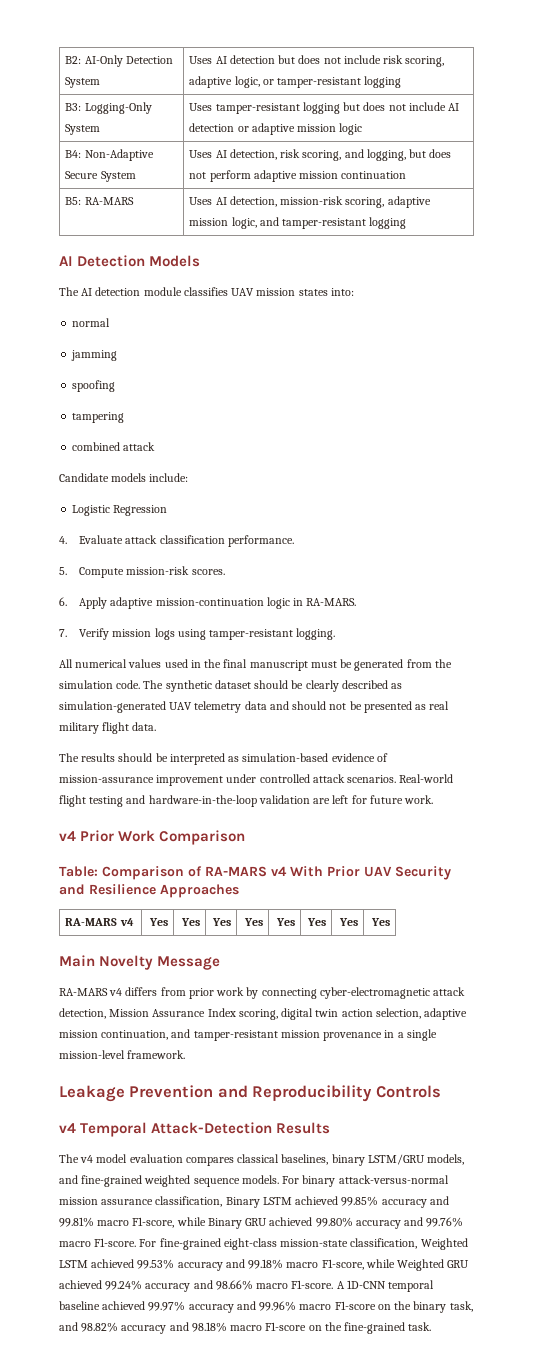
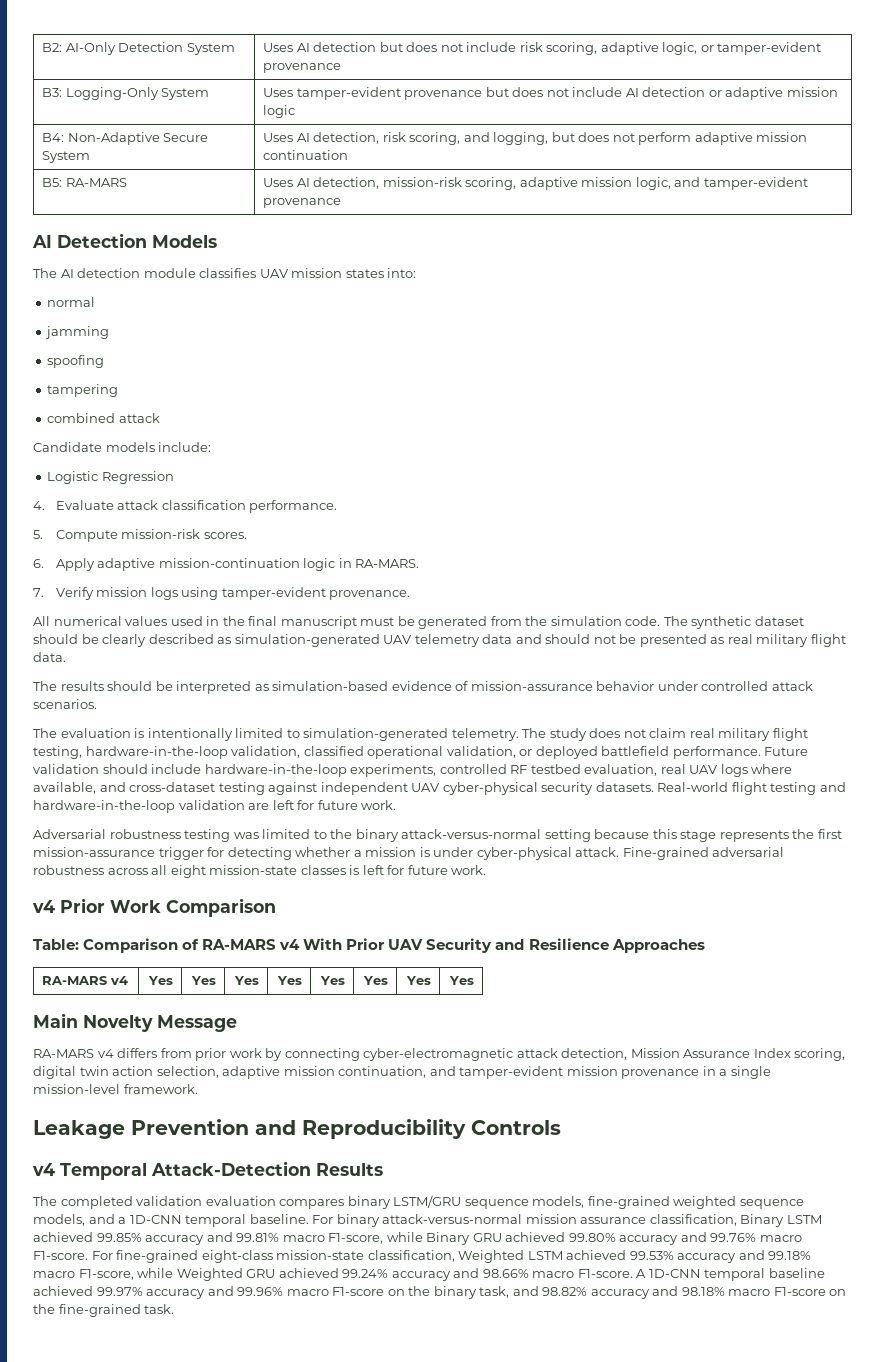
[277,76,402,88] tamper-resistant logging -> [717,42,822,55] [262,63,341,73] tamper-evident provenance
[215,102,340,114] tamper-resistant logging -> [296,87,483,100] tamper-evident provenance
[282,217,407,229] tamper-resistant logging -> [703,177,808,190] [262,198,341,208] tamper-evident provenance
[209,628,336,640] tamper-resistant logging. -> [221,587,411,600] tamper-evident provenance.
[156,775,224,786] improvement -> [596,681,655,691] behavior
(397, 779) none -> [33,728,808,741] [33,746,809,759] [33,764,793,777] [33,782,654,795] // The evaluation is intentionally limited to simulation-generated telemetry. The study does not claim real military flight testing, hardware-in-the-loop validation, classified operational validation, or deployed battlefield performance. Future validation should include hardware-in-the-loop experiments, controlled RF testbed evaluation, real UAV logs where available, and cross-dataset testing against independent UAV cyber-physical security datasets.
(434, 799) none -> [33,829,842,842] [33,847,785,860] [33,865,487,878] // Adversarial robustness testing was limited to the binary attack-versus-normal setting because this stage represents the first mission-assurance trigger for detecting whether a mission is under cyber-physical attack. Fine-grained adversarial robustness across all eight mission-state classes is left for future work.
[193,1030,278,1041] tamper-resistant -> [459,1066,564,1079] tamper-evident
[80,1154,465,1166] [59,1175,279,1187] v4 model evaluation compares classical baselines, binary LSTM/GRU models, and fine-grained weighted sequence models. -> [60,1195,804,1209] [33,1214,309,1227] completed validation evaluation compares binary LSTM/GRU sequence models, fine-grained weighted sequence models, and a 1D-CNN temporal baseline.

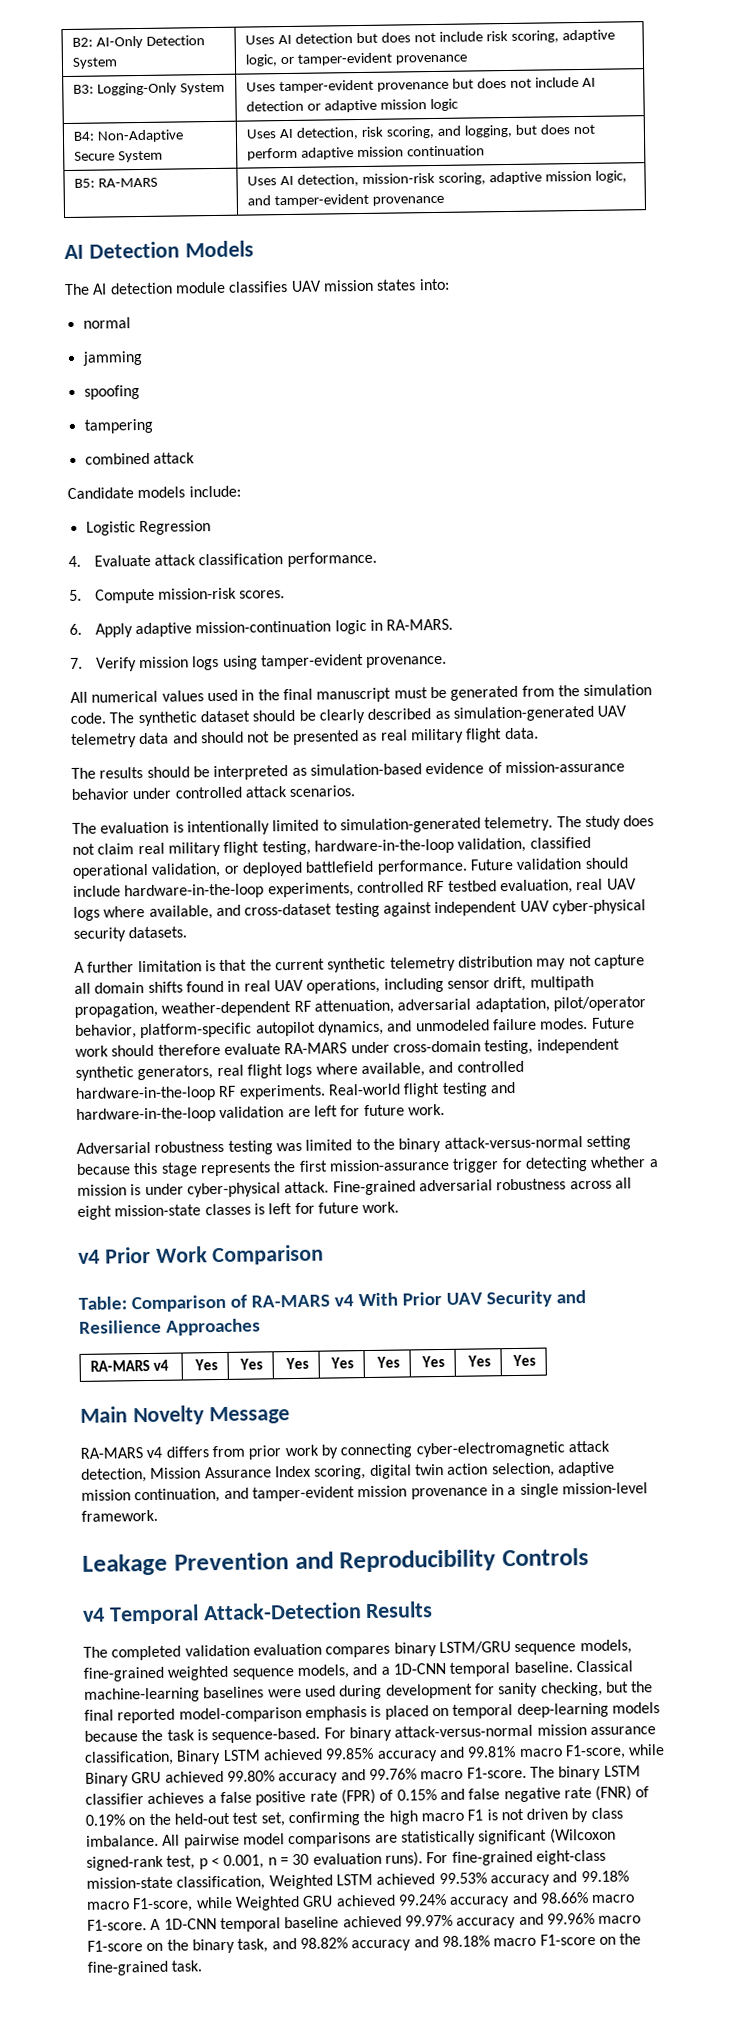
(654, 787) none -> [74,954,645,973] [74,975,594,994] [74,996,646,1018] [75,1017,635,1039] [75,1038,620,1057] [75,1060,524,1081] [75,1084,326,1102] // A further limitation is that the current synthetic telemetry distribution may not capture all domain shifts found in real UAV operations, including sensor drift, multipath propagation, weather-dependent RF attenuation, adversarial adaptation, pilot/operator behavior, platform-specific autopilot dynamics, and unmodeled failure modes. Future work should therefore evaluate RA-MARS under cross-domain testing, independent synthetic generators, real flight logs where available, and controlled hardware-in-the-loop RF experiments.
(309, 1219) none -> [575,1660,633,1673] [84,1681,654,1703] [84,1702,660,1724] [84,1727,321,1744] Classical machine-learning baselines were used during development for sanity checking, but the final reported model-comparison emphasis is placed on temporal deep-learning models because the task is sequence-based.
(88, 1255) none -> [529,1765,641,1781] [85,1785,650,1806] [85,1807,623,1827] [86,1827,616,1849] [86,1851,423,1871] The binary LSTM classifier achieves a false positive rate (FPR) of 0.15% and false negative rate (FNR) of 0.19% on the held-out test set, confirming the high macro F1 is not driven by class imbalance. All pairwise model comparisons are statistically significant (Wilcoxon signed-rank test, p < 0.001, n = 30 evaluation runs).

